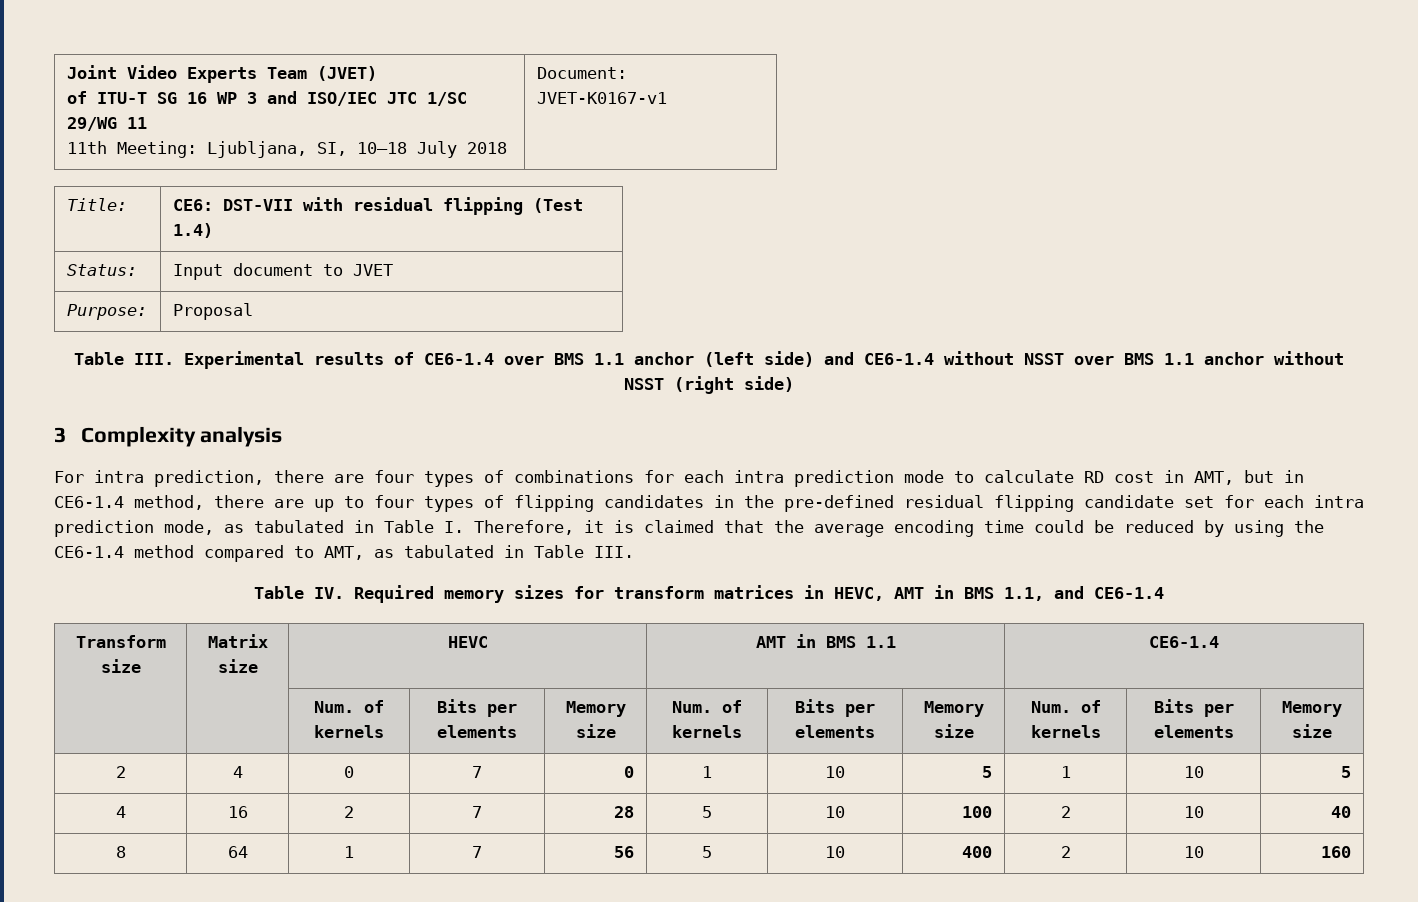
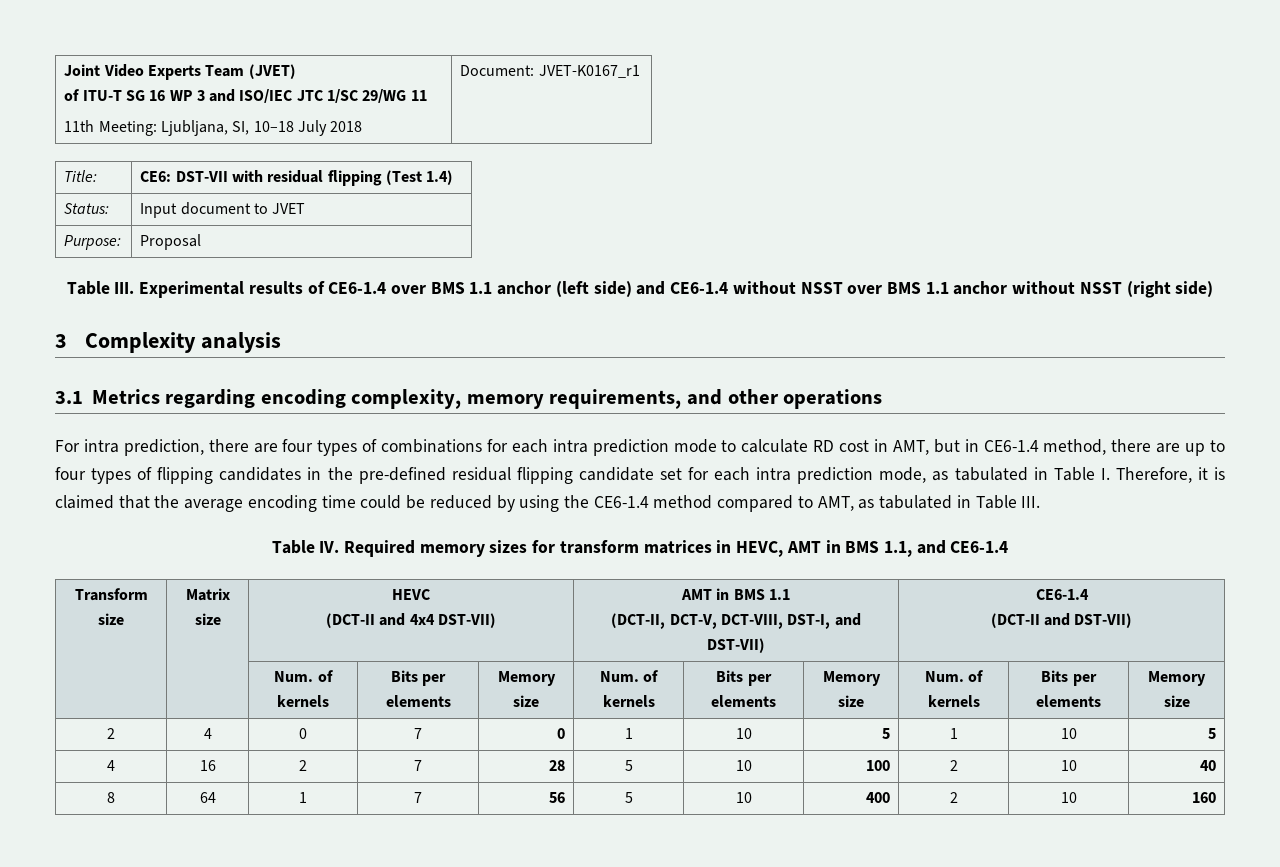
[536,92,667,104] JVET-K0167-v1 -> [538,65,640,78] JVET-K0167_r1
(283, 436) none -> [55,389,883,409] // 3.1 Metrics regarding encoding complexity, memory requirements, and other operations
(488, 642) none -> [326,613,496,628] // (DCT-II and 4x4 DST-VII)
[1149,636,1219,648] | CE6-1.4 -> [611,613,861,629] [706,638,765,653] [1035,589,1089,600] [990,613,1133,628] // (DCT-II, DCT-V, DCT-VIII, DST-I, and DST-VII) | CE6-1.4 // (DCT-II and DST-VII)

